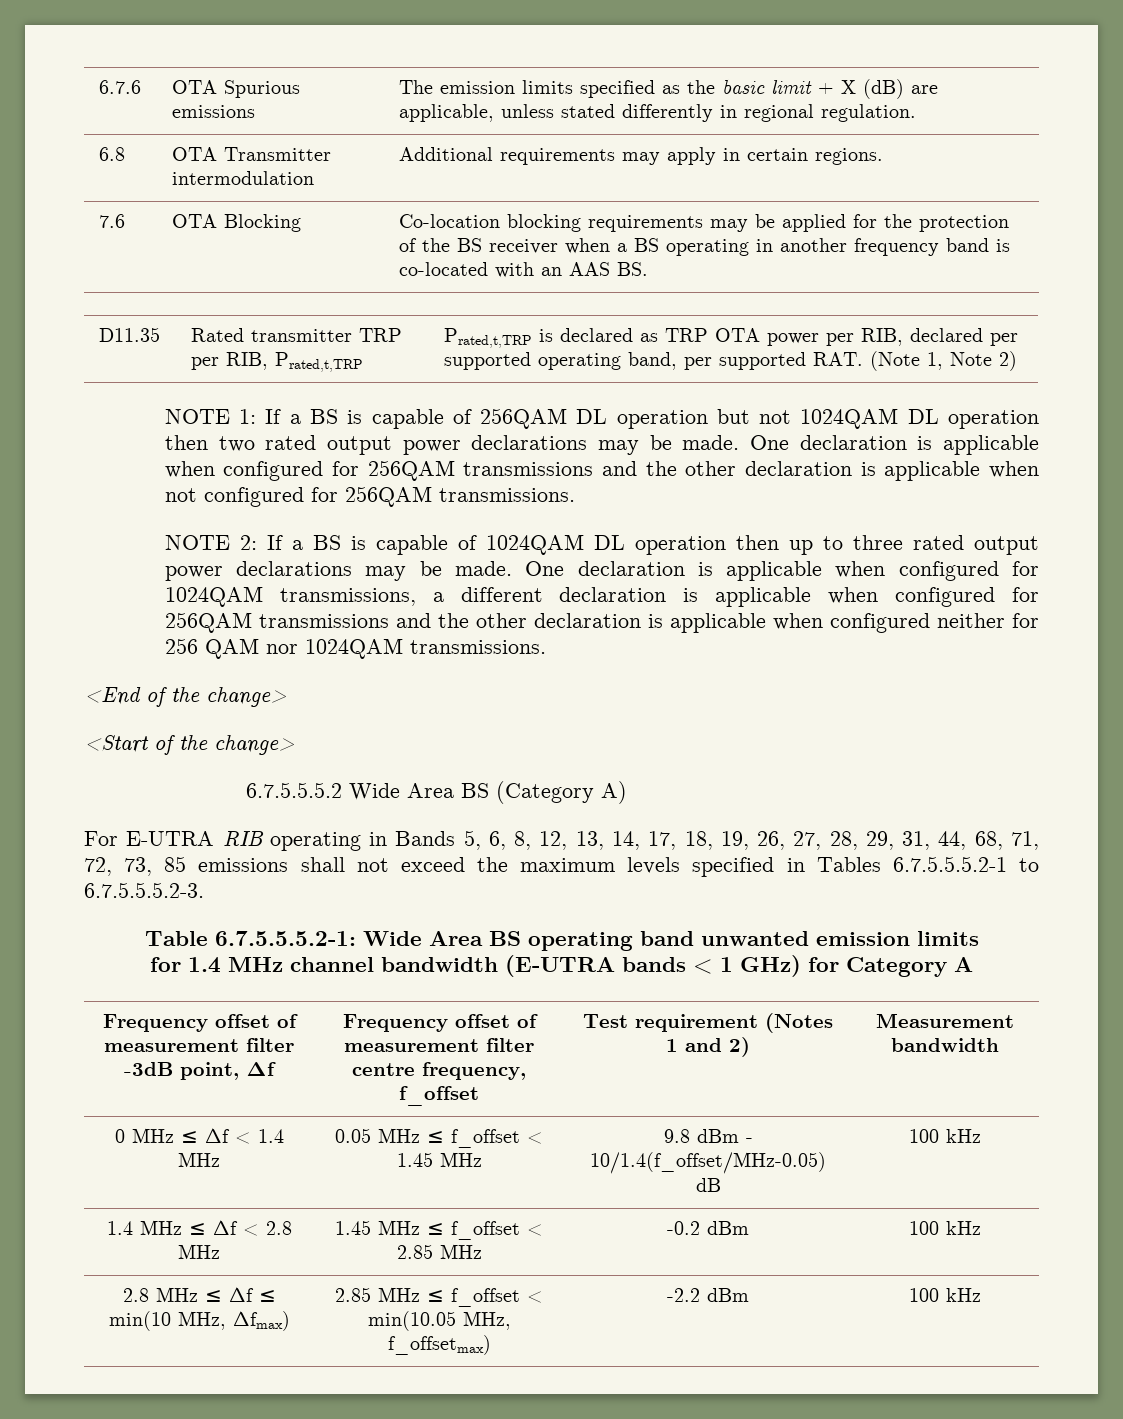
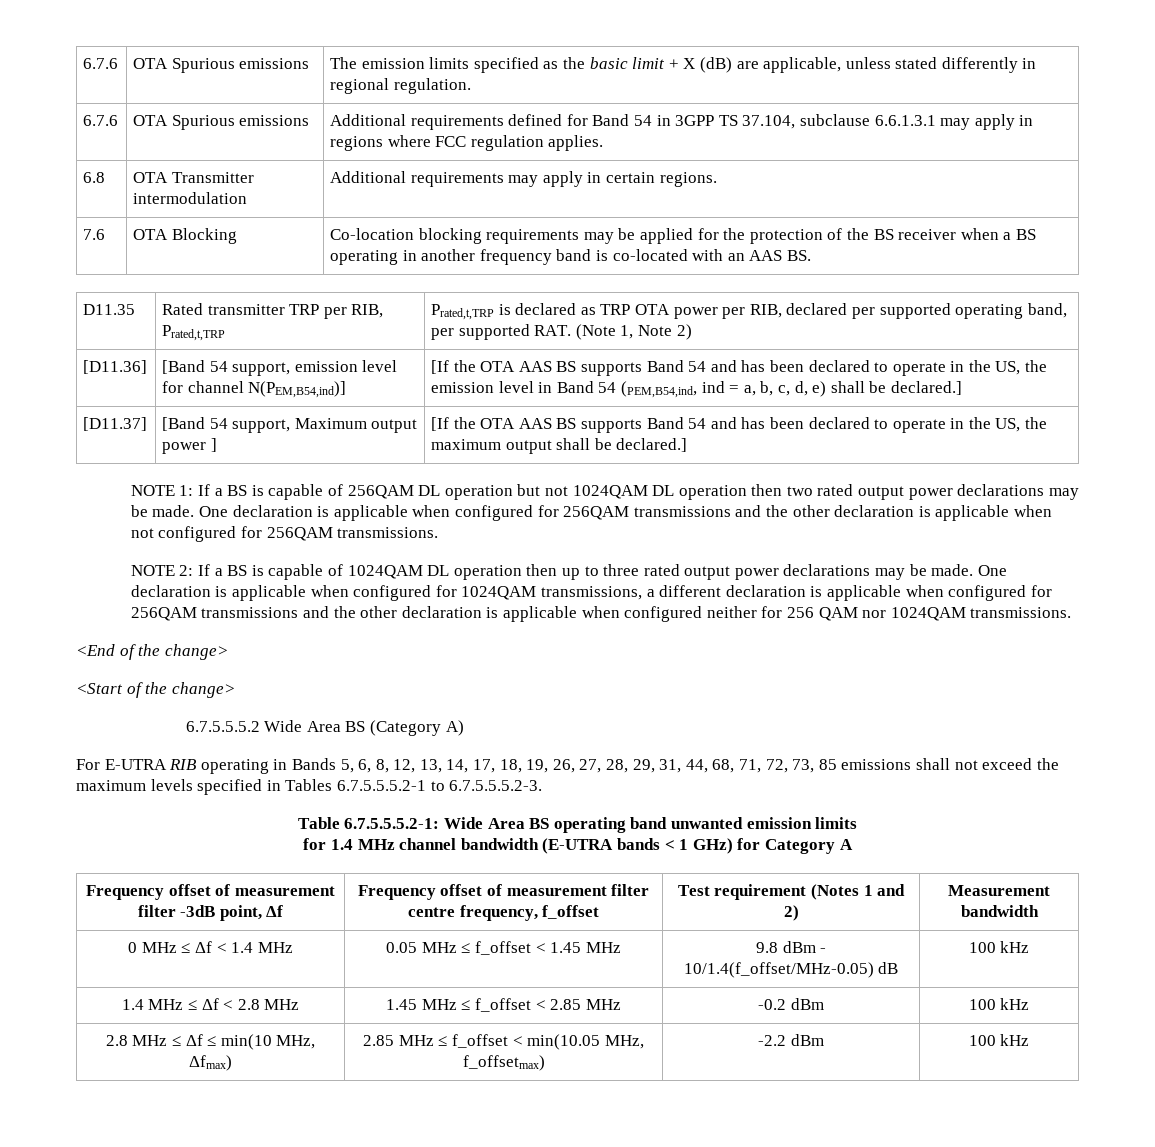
(917, 113) none -> [83,115,119,126] [133,115,310,130] [330,114,1034,130] [330,135,604,151] // 6.7.6 | OTA Spurious emissions | Additional requirements defined for Band 54 in 3GPP TS 37.104, subclause 6.6.1.3.1 may apply in regions where FCC regulation applies.
(1018, 361) none -> [83,360,148,374] [162,360,398,376] [162,381,347,398] [431,360,1048,376] [431,381,962,398] [83,417,148,431] [162,417,418,433] [162,438,217,454] [431,417,1048,433] [431,438,688,454] // [D11.36] | [Band 54 support, emission level for channel N(PEM,B54,ind)] | [If the OTA AAS BS supports Band 54 and has been declared to operate in the US, the emission level in Band 54 (PEM,B54,ind, ind = a, b, c, d, e) shall be declared.] // [D11.37] | [Band 54 support, Maximum output power ] | [If the OTA AAS BS supports Band 54 and has been declared to operate in the US, the maximum output shall be declared.]

